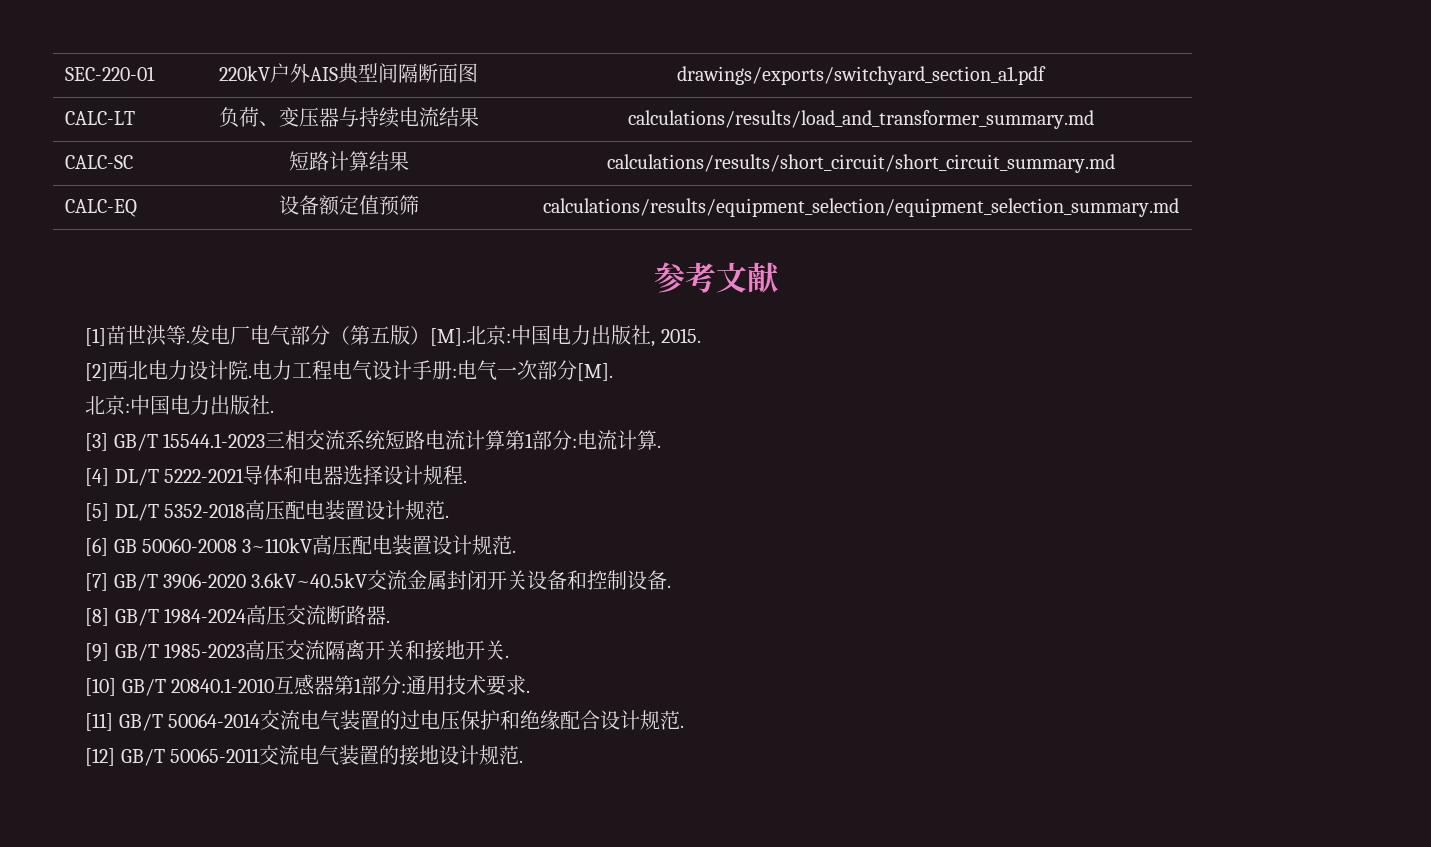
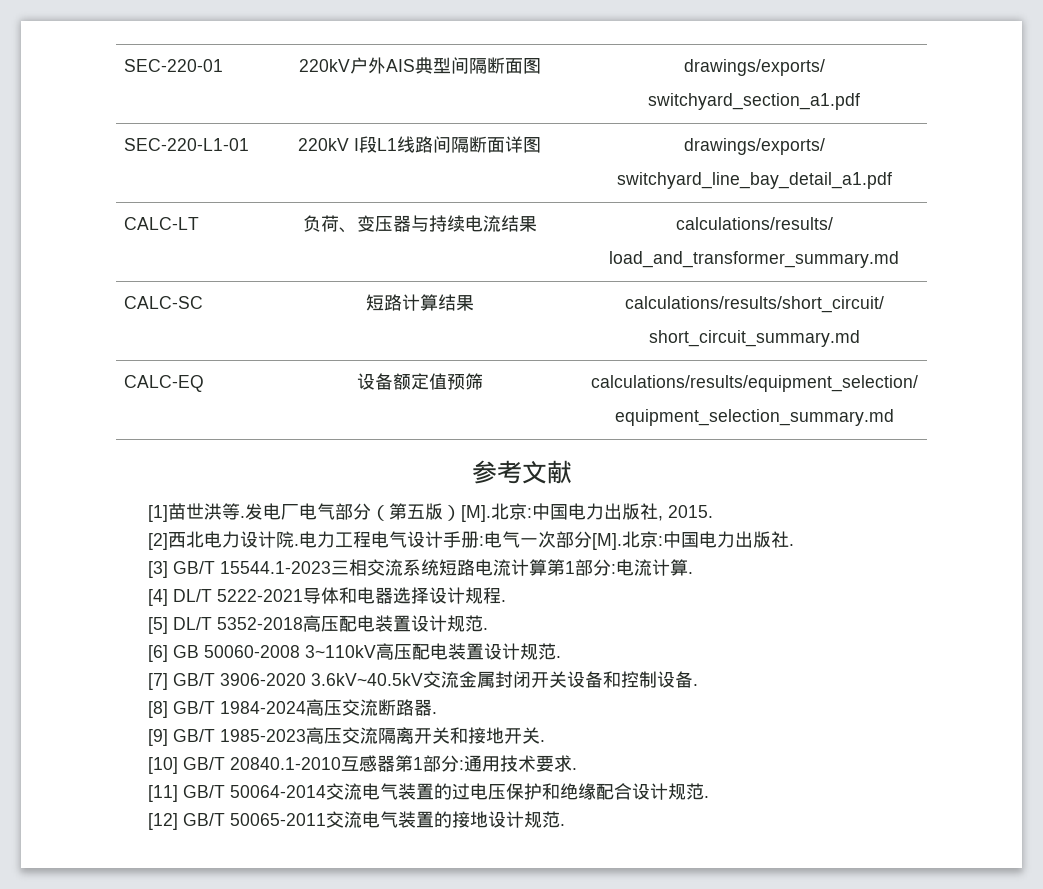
[677,66,1046,85] drawings/exports/switchyard_section_a1.pdf -> [683,59,825,76] [648,93,861,110] [123,138,249,151] [298,136,541,153] [683,138,825,155] [616,172,892,189] drawings/exports/ // switchyard_section_a1.pdf // SEC-220-L1-01 | 220kV I段L1线路间隔断面详图 | drawings/exports/ // switchyard_line_bay_detail_a1.pdf
[627,110,1094,129] calculations/results/load_and_transformer_summary.md -> [675,217,833,230] [609,251,899,268] calculations/results/ // load_and_transformer_summary.md
[606,154,1115,173] calculations/results/short_circuit/short_circuit_summary.md -> [624,296,884,313] [648,330,860,347] calculations/results/short_circuit/ // short_circuit_summary.md
[542,198,1179,217] calculations/results/equipment_selection/equipment_selection_summary.md -> [590,375,918,392] [614,409,894,426] calculations/results/equipment_selection/ // equipment_selection_summary.md
(614, 372) // -> (623, 541) none

